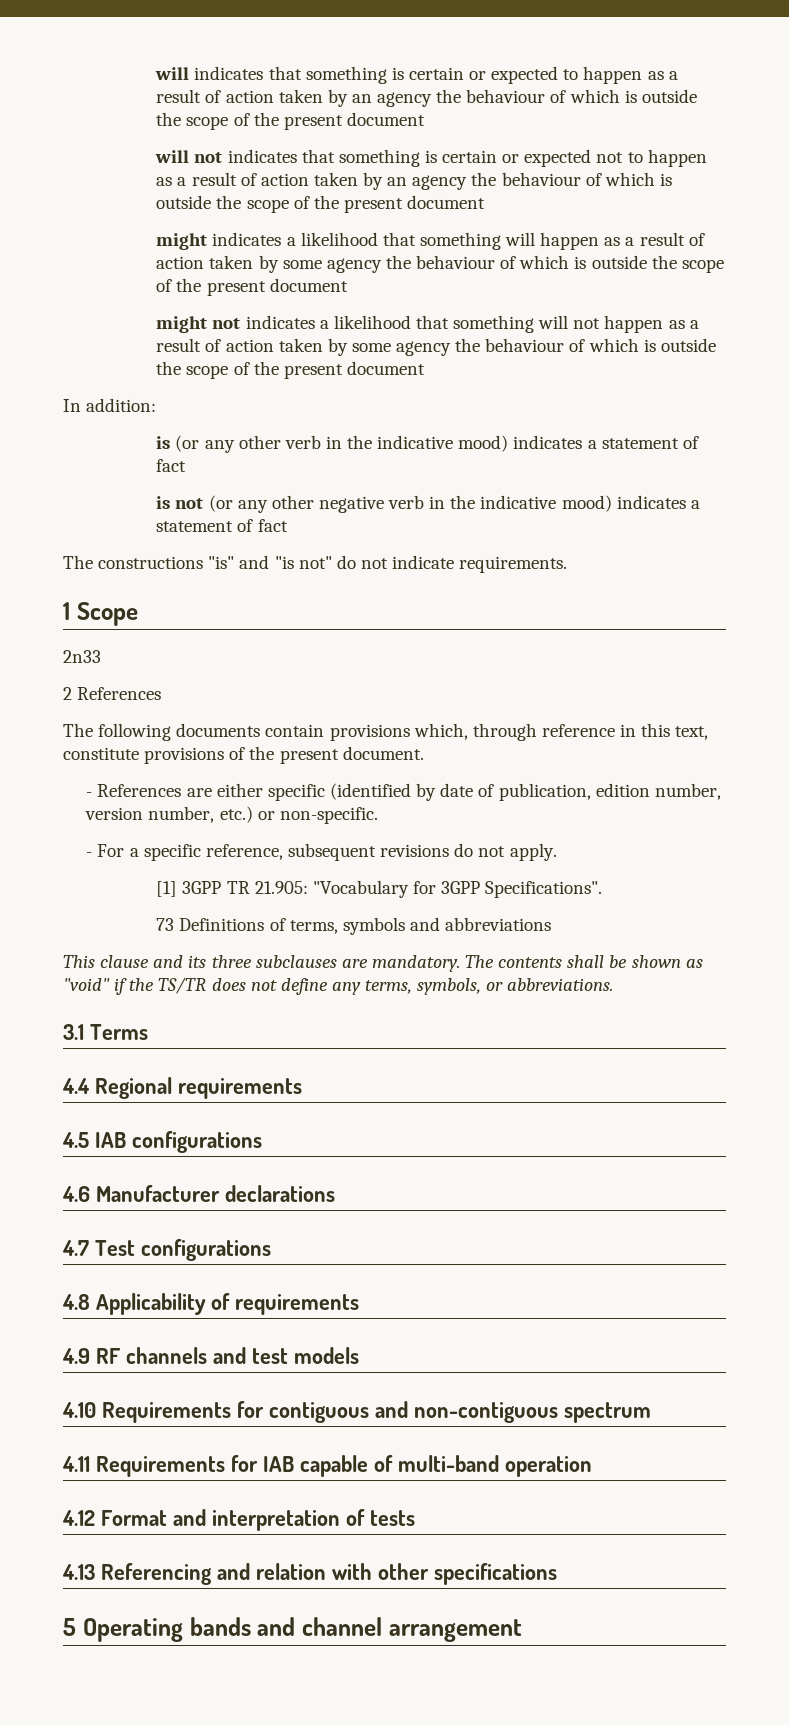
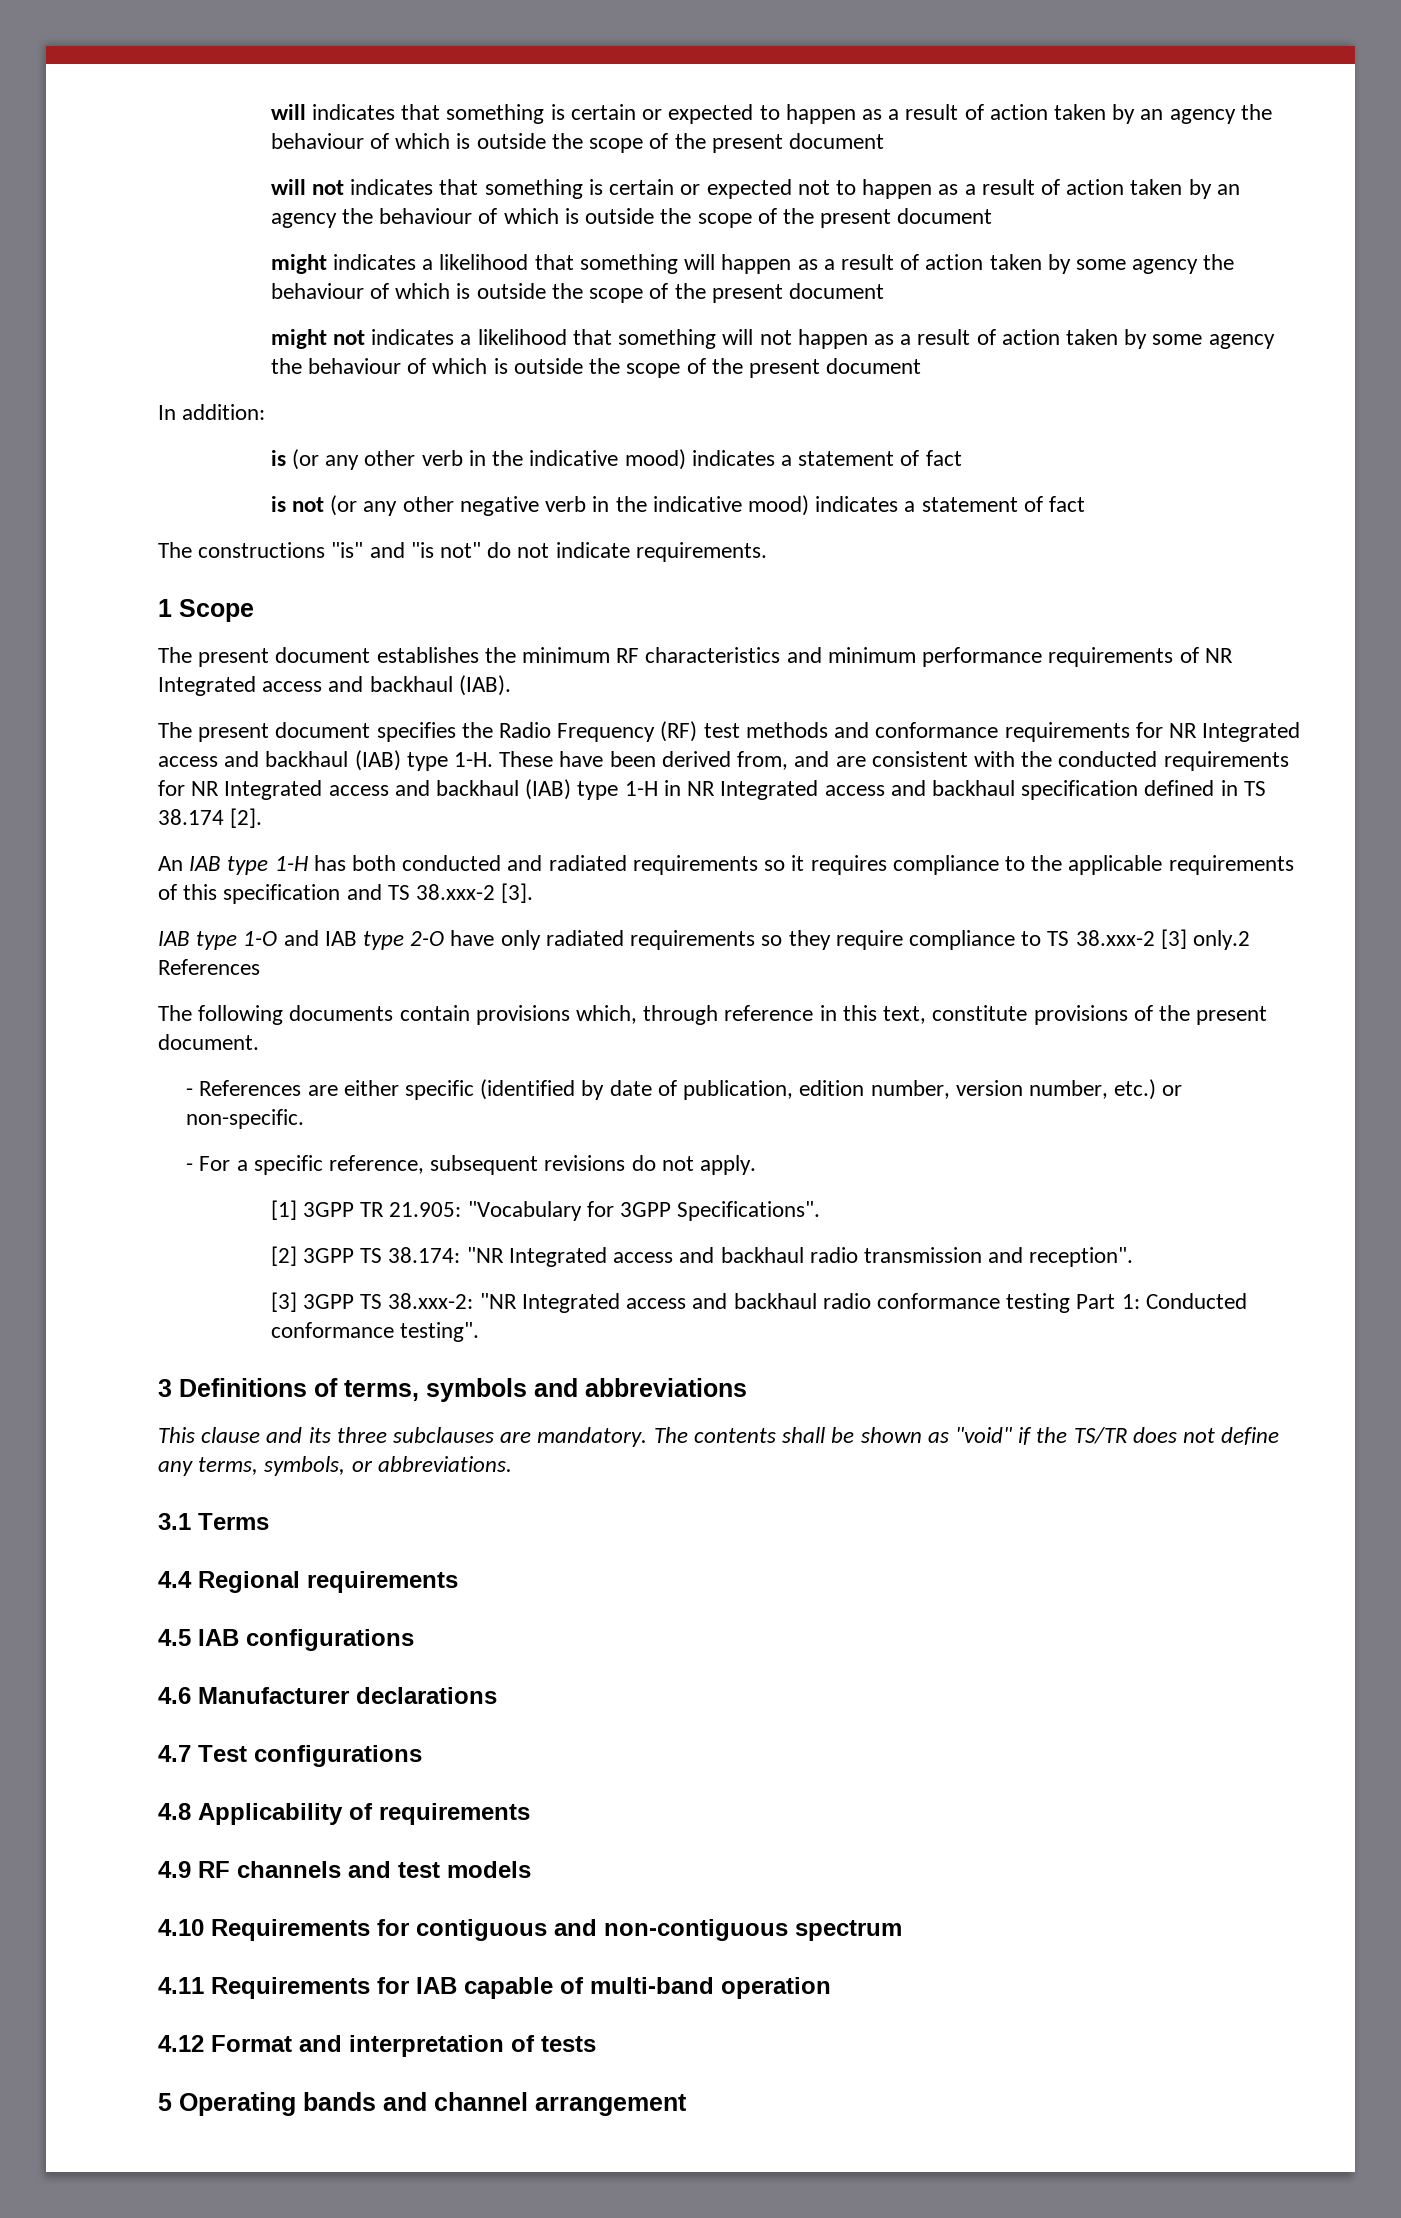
[63,650,101,663] [63,687,72,700] 2n33 // 2 -> [158,647,1233,667] [158,675,511,696] [158,721,1301,742] [158,750,1289,771] [158,779,1266,800] [158,808,263,828] [158,855,1294,875] [158,883,534,904] [158,929,1250,950] The present document establishes the minimum RF characteristics and minimum performance requirements of NR Integrated access and backhaul (IAB). // The present document specifies the Radio Frequency (RF) test methods and conformance requirements for NR Integrated access and backhaul (IAB) type 1-H. These have been derived from, and are consistent with the conducted requirements for NR Integrated access and backhaul (IAB) type 1-H in NR Integrated access and backhaul specification defined in TS 38.174 [2]. // An IAB type 1-H has both conducted and radiated requirements so it requires compliance to the applicable requirements of this specification and TS 38.xxx-2 [3]. // IAB type 1-O and IAB type 2-O have only radiated requirements so they require compliance to TS 38.xxx-2 [3] only.2
[156,918,175,931] 73 -> [270,1246,1134,1267] [270,1292,1247,1313] [270,1322,480,1342] [158,1379,172,1397] [2] 3GPP TS 38.174: "NR Integrated access and backhaul radio transmission and reception". // [3] 3GPP TS 38.xxx-2: "NR Integrated access and backhaul radio conformance testing Part 1: Conducted conformance testing". // 3
[62,1563,557,1585] // 4.13 Referencing and relation with other specifications -> (596, 2044) none

